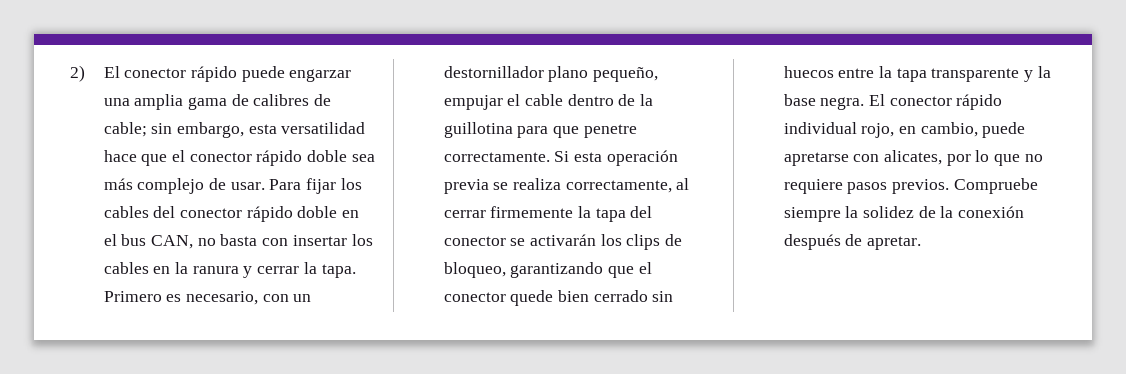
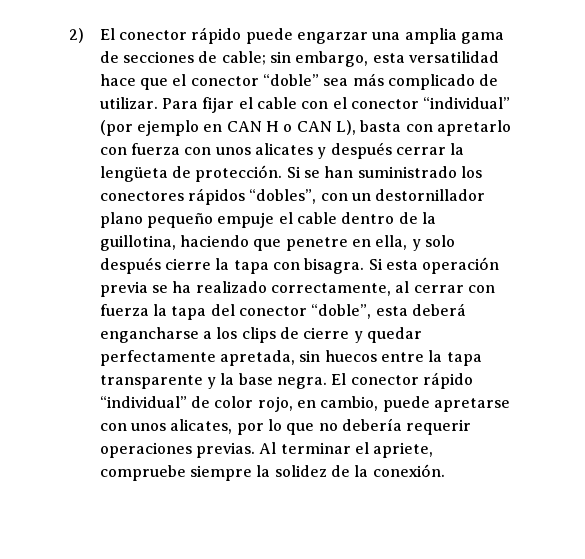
[253,94,310,106] calibres -> [122,51,194,63] secciones
[256,150,375,166] [103,178,362,194] [103,206,360,222] [103,234,373,249] [103,262,356,278] [103,291,259,305] rápido doble sea más complejo de usar. Para fijar los cables del conector rápido doble en el bus CAN, no basta con insertar los cables en la ranura y cerrar la tapa. Primero es necesario, -> [262,73,499,90] [99,97,511,113] [99,120,511,136] [99,142,465,159] [99,165,482,182] [99,188,317,205] “doble” sea más complicado de utilizar. Para fijar el cable con el conector “individual” (por ejemplo en CAN H o CAN L), basta con apretarlo con fuerza con unos alicates y después cerrar la lengüeta de protección. Si se han suministrado los conectores rápidos “dobles”,
[593,67,659,82] [443,95,503,110] pequeño, empujar -> [146,212,275,228] pequeño empuje
[443,122,637,138] [443,152,550,162] guillotina para que penetre correctamente. -> [99,235,455,251] [99,257,365,274] guillotina, haciendo que penetre en ella, y solo después cierre la tapa con bisagra.
[513,178,562,190] realiza -> [172,281,267,293] ha realizado
[490,206,574,218] firmemente -> [467,285,495,293] [99,304,149,316] con fuerza
[510,234,683,250] [443,262,652,278] [443,290,648,306] se activarán los clips de bloqueo, garantizando que el conector quede bien cerrado -> [311,303,466,319] [99,327,422,343] [99,350,295,366] “doble”, esta deberá engancharse a los clips de cierre y quedar perfectamente apretada,
[783,122,857,134] individual -> [99,396,254,408] “individual” de color
(880, 158) none -> [130,423,166,431] unos
[783,178,1038,194] requiere pasos previos. Compruebe -> [341,418,472,435] [99,442,434,458] [99,465,186,481] debería requerir operaciones previas. Al terminar el apriete, compruebe
[958,206,1025,218] [783,234,922,250] conexión después de apretar. -> [372,464,445,477] conexión.

